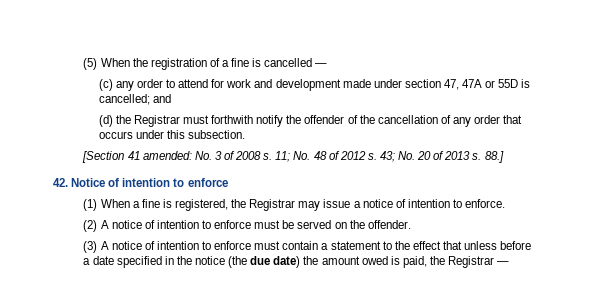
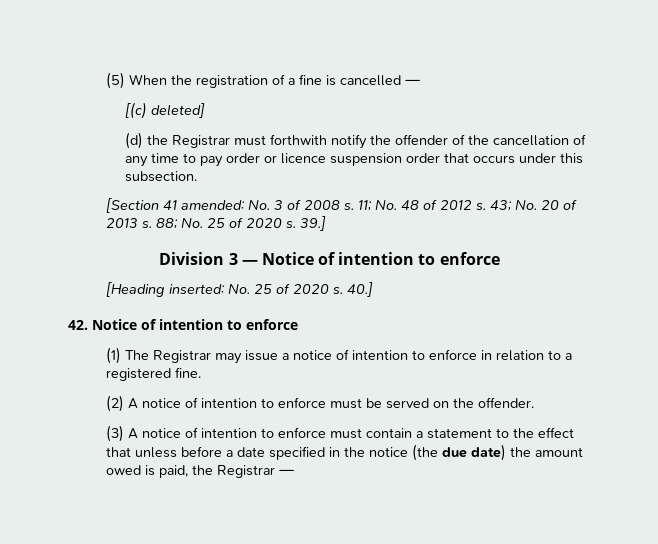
[98,79,531,91] [98,94,171,105] (c) any order to attend for work and development made under section 47, 47A or 55D is cancelled; and -> [125,102,206,119] [(c) deleted]
(471, 122) none -> [151,153,403,167] time to pay order or licence suspension
[484,151,504,163] 88.] -> [156,216,327,231] [159,252,500,265] [106,282,374,297] 88; No. 25 of 2020 s. 39.] // Division 3 — Notice of intention to enforce // [Heading inserted: No. 25 of 2020 s. 40.]
[100,199,247,211] When a fine is registered, the -> [125,350,150,360] The
[465,199,506,208] enforce. -> [429,349,573,361] [106,367,202,381] enforce in relation to a registered fine.

